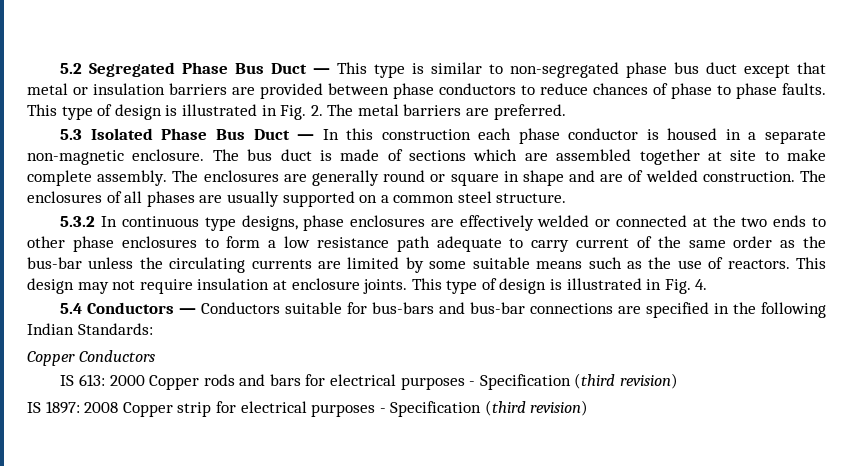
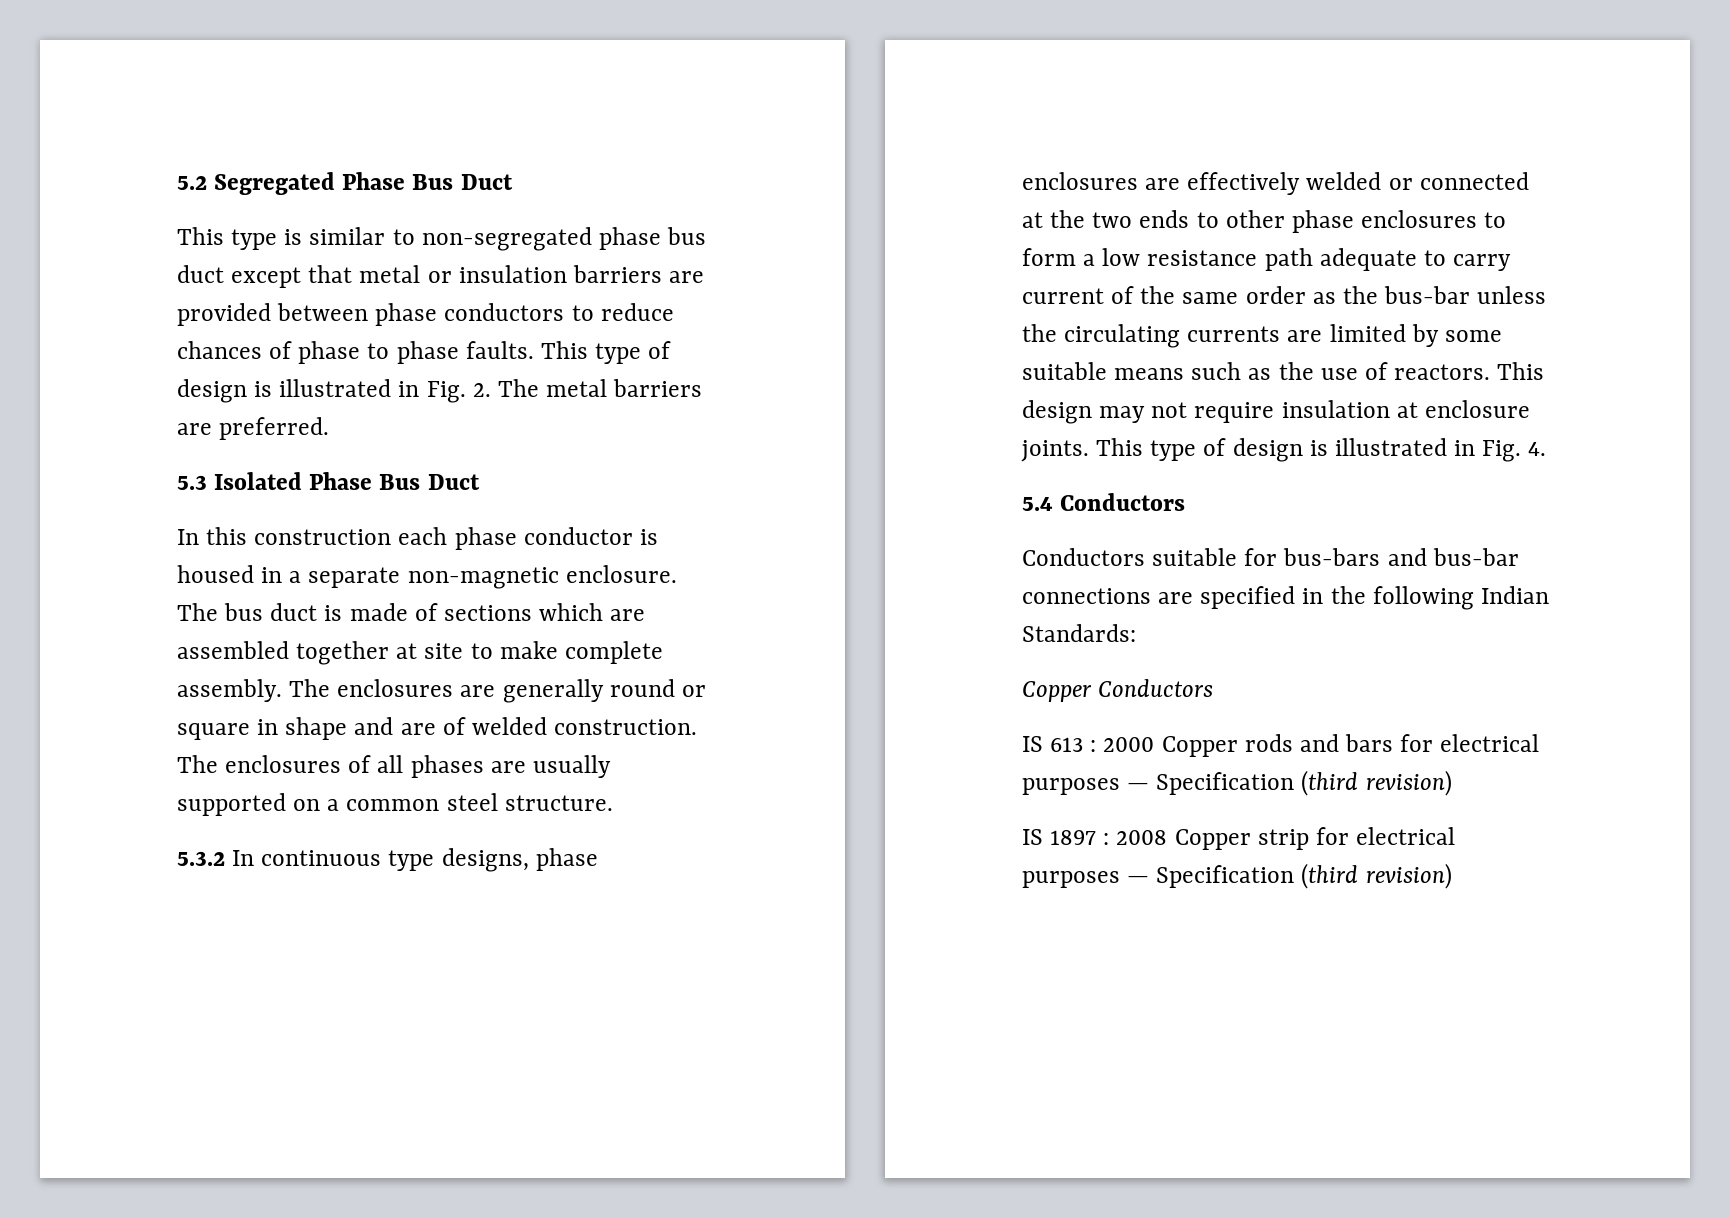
[313,68,331,74] — -> (513, 182) //
[297,134,315,140] — -> (480, 482) //
[179,308,197,314] — -> (1186, 502) //
[78,374,105,386] 613: -> [1050,737,1097,752] 613 :
[469,381,476,386] - -> [1127,783,1150,790] —
[45,401,80,414] 1897: -> [1050,830,1110,845] 1897 :
[379,408,386,413] - -> [1127,876,1150,883] —

